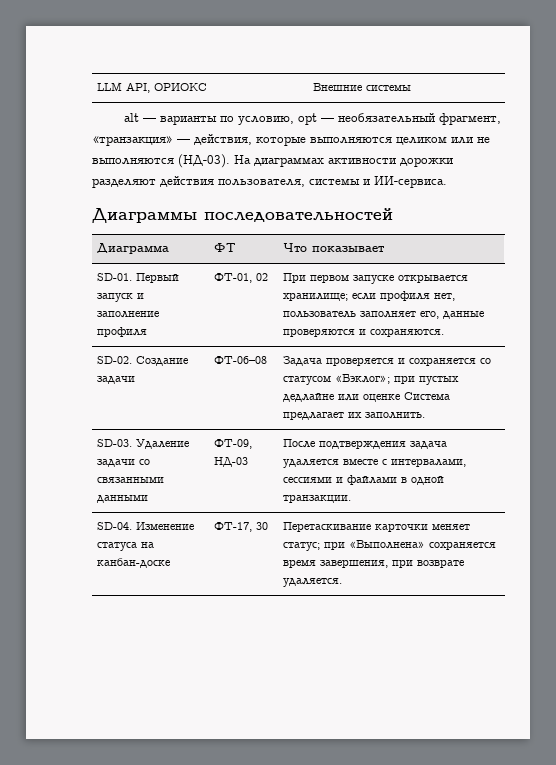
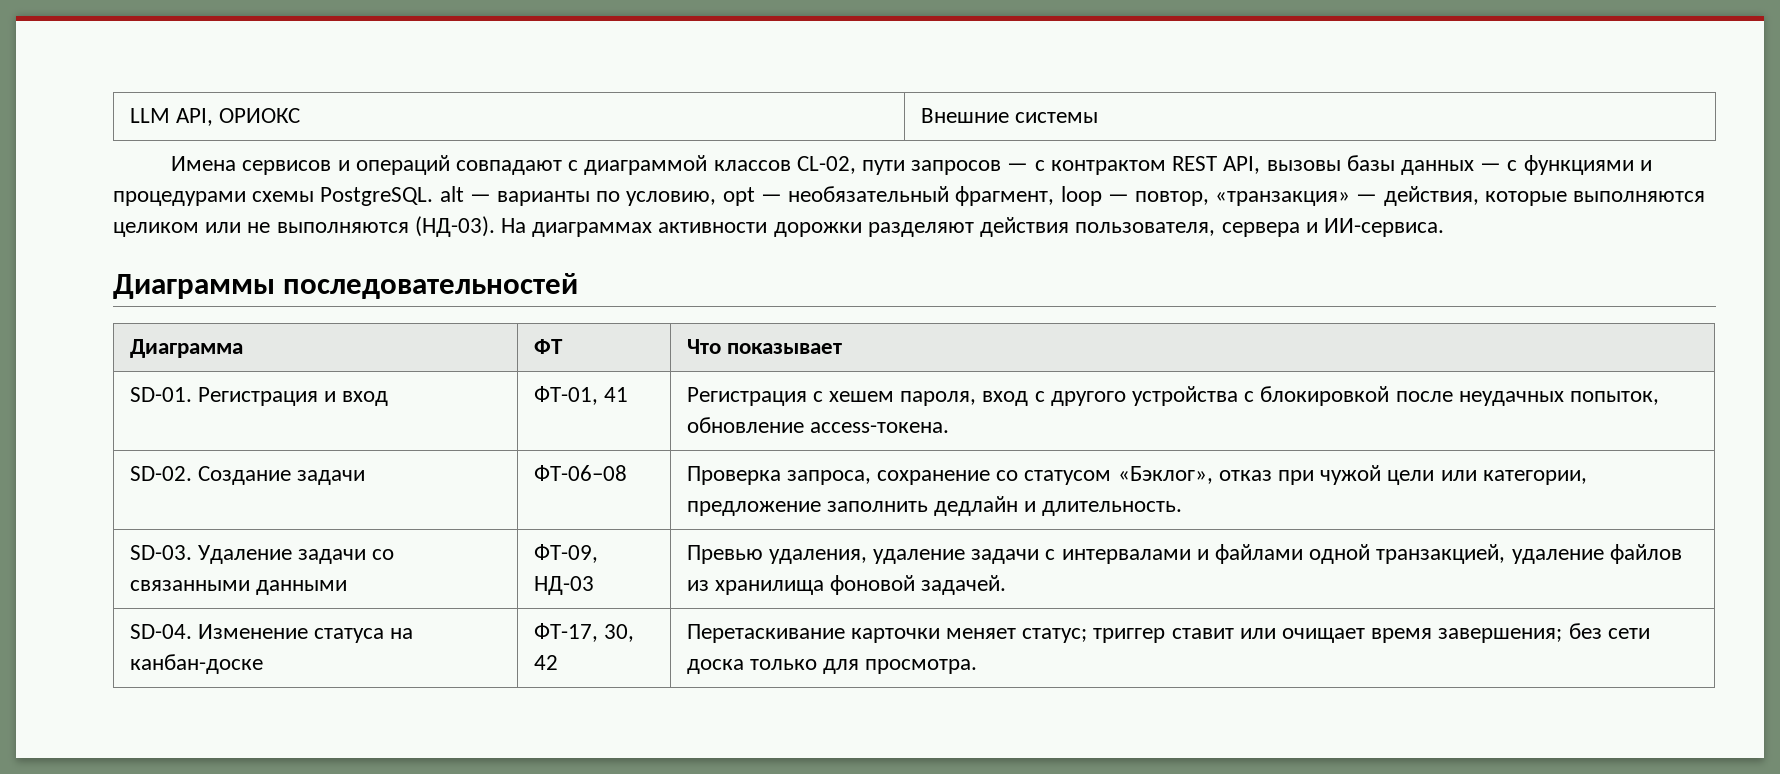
(412, 87) none -> [171,155,1652,175] [113,187,434,206] Имена сервисов и операций совпадают с диаграммой классов CL-02, пути запросов — с контрактом REST API, вызовы базы данных — с функциями и процедурами схемы PostgreSQL.
(502, 119) none -> [1060,186,1209,206] loop — повтор,
[309,178,360,185] системы -> [1221,222,1300,237] сервера
[136,273,180,283] [97,293,145,302] [97,311,160,318] [97,327,148,337] [214,273,269,283] [283,273,469,284] [283,291,456,301] [283,311,485,319] [283,329,445,337] [97,356,189,366] [97,376,136,384] [214,356,268,364] [283,356,492,366] [283,374,460,385] [283,392,451,402] [283,412,426,420] Первый запуск и заполнение профиля | ФТ-01, 02 | При первом запуске открывается хранилище; если профиля нет, пользователь заполняет его, данные проверяются и сохраняются. // SD-02. Создание задачи | ФТ-06–08 | Задача проверяется и сохраняется со статусом «Бэклог»; при пустых дедлайне или оценке Система предлагает их заполнить. -> [197,387,389,406] [533,386,628,405] [686,386,1660,406] [686,417,949,433] [129,466,365,485] [533,465,627,481] [686,465,1587,485] [686,496,1183,516] Регистрация и вход | ФТ-01, 41 | Регистрация с хешем пароля, вход с другого устройства с блокировкой после неудачных попыток, обновление access-токена. // SD-02. Создание задачи | ФТ-06–08 | Проверка запроса, сохранение со статусом «Бэклог», отказ при чужой цели или категории, предложение заполнить дедлайн и длительность.
[283,439,448,449] [283,458,467,468] [283,475,445,485] [283,495,352,503] После подтверждения задача удаляется вместе с интервалами, сессиями и файлами в одной транзакции. -> [686,544,1682,564] [686,575,1007,595] Превью удаления, удаление задачи с интервалами и файлами одной транзакцией, удаление файлов из хранилища фоновой задачей.
[256,522,269,530] 30 -> [603,624,634,642] [533,655,558,670] 30, 42
[324,540,497,550] [283,559,465,568] [283,578,343,587] при «Выполнена» сохраняется время завершения, при возврате удаляется. -> [1093,623,1650,643] [686,659,978,674] триггер ставит или очищает время завершения; без сети доска только для просмотра.

